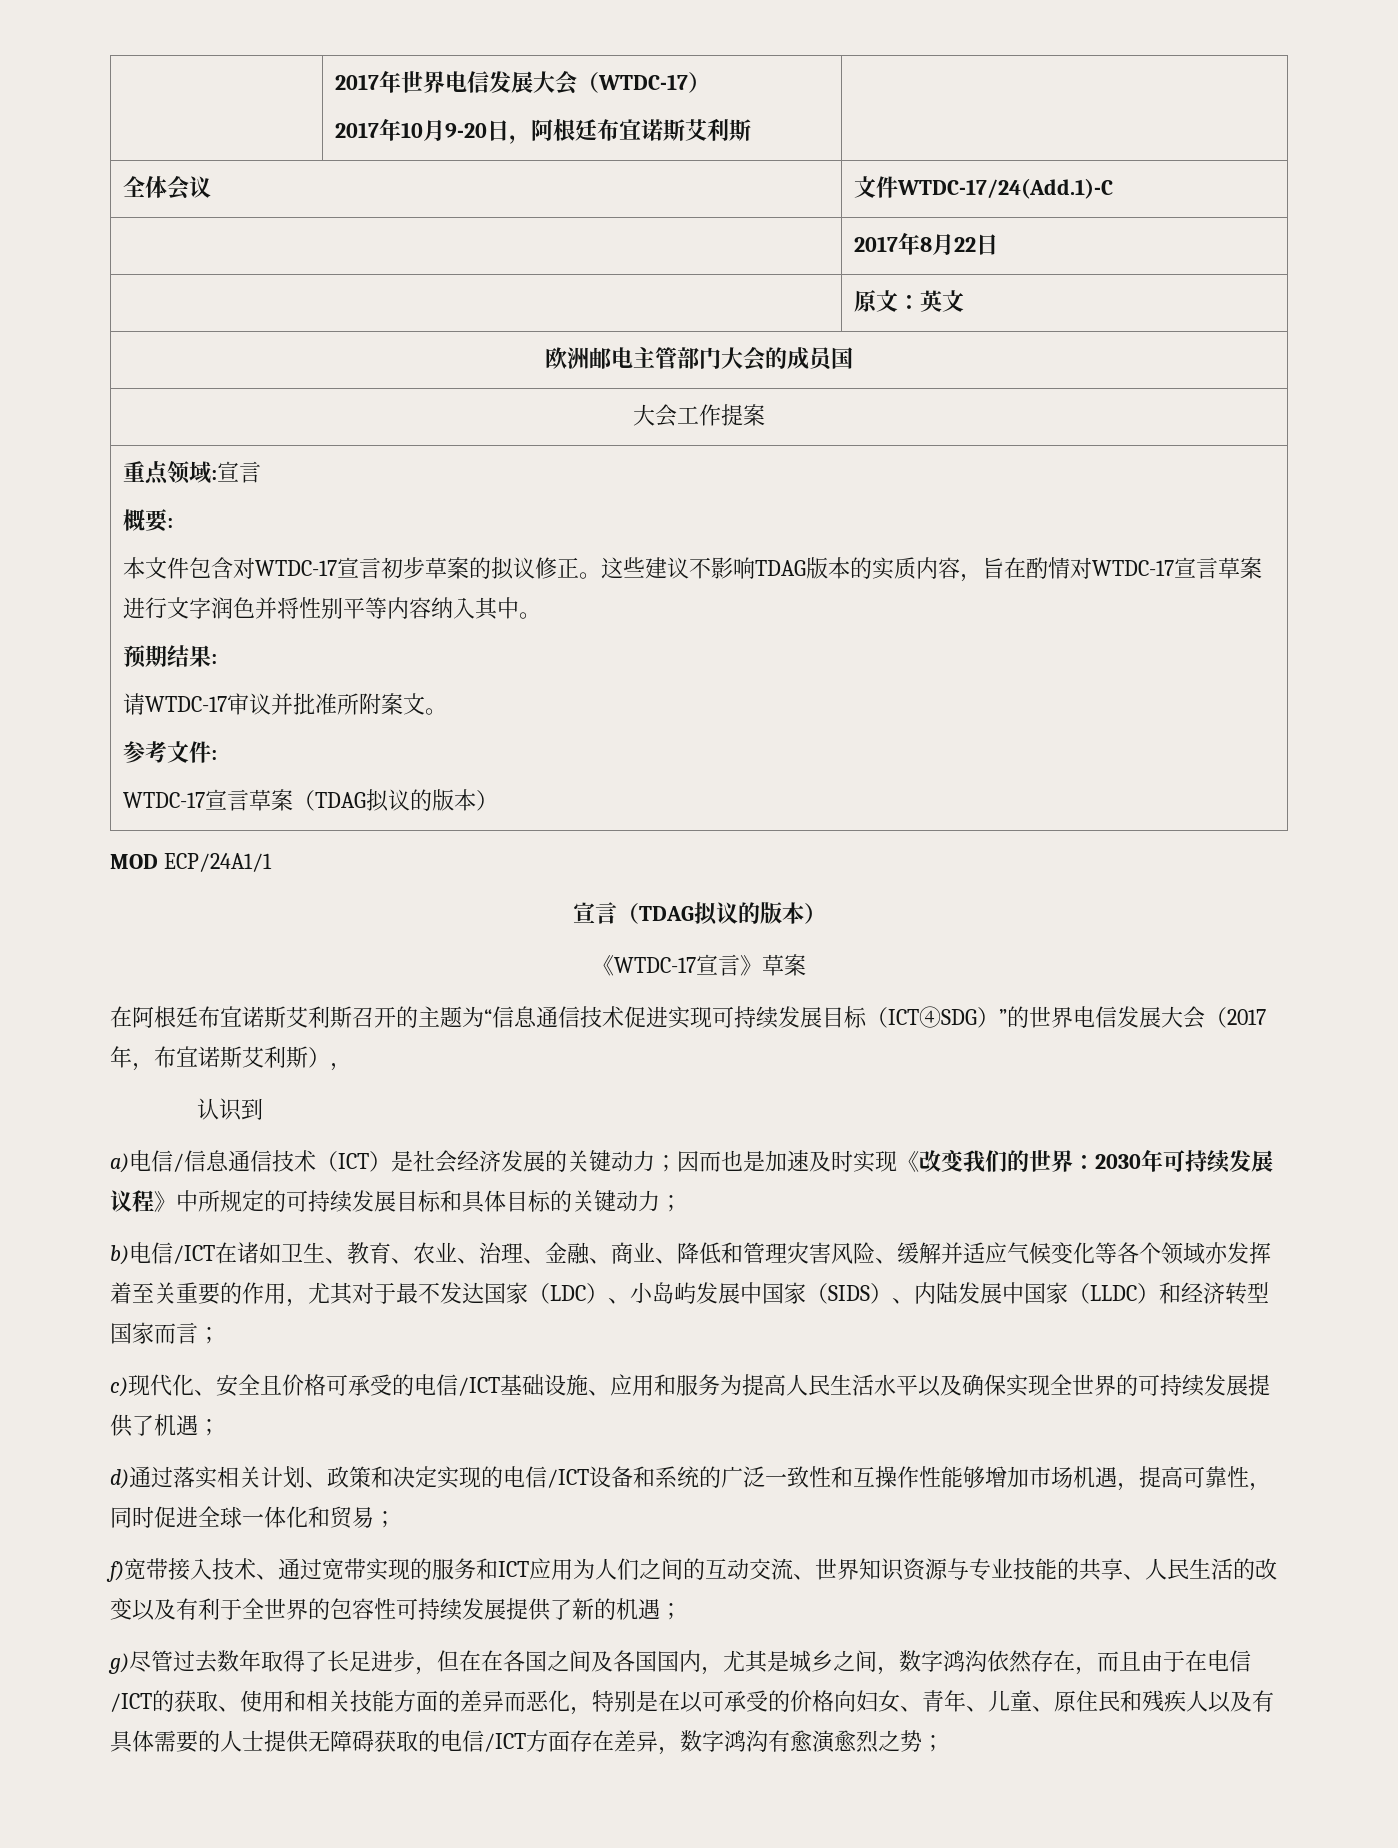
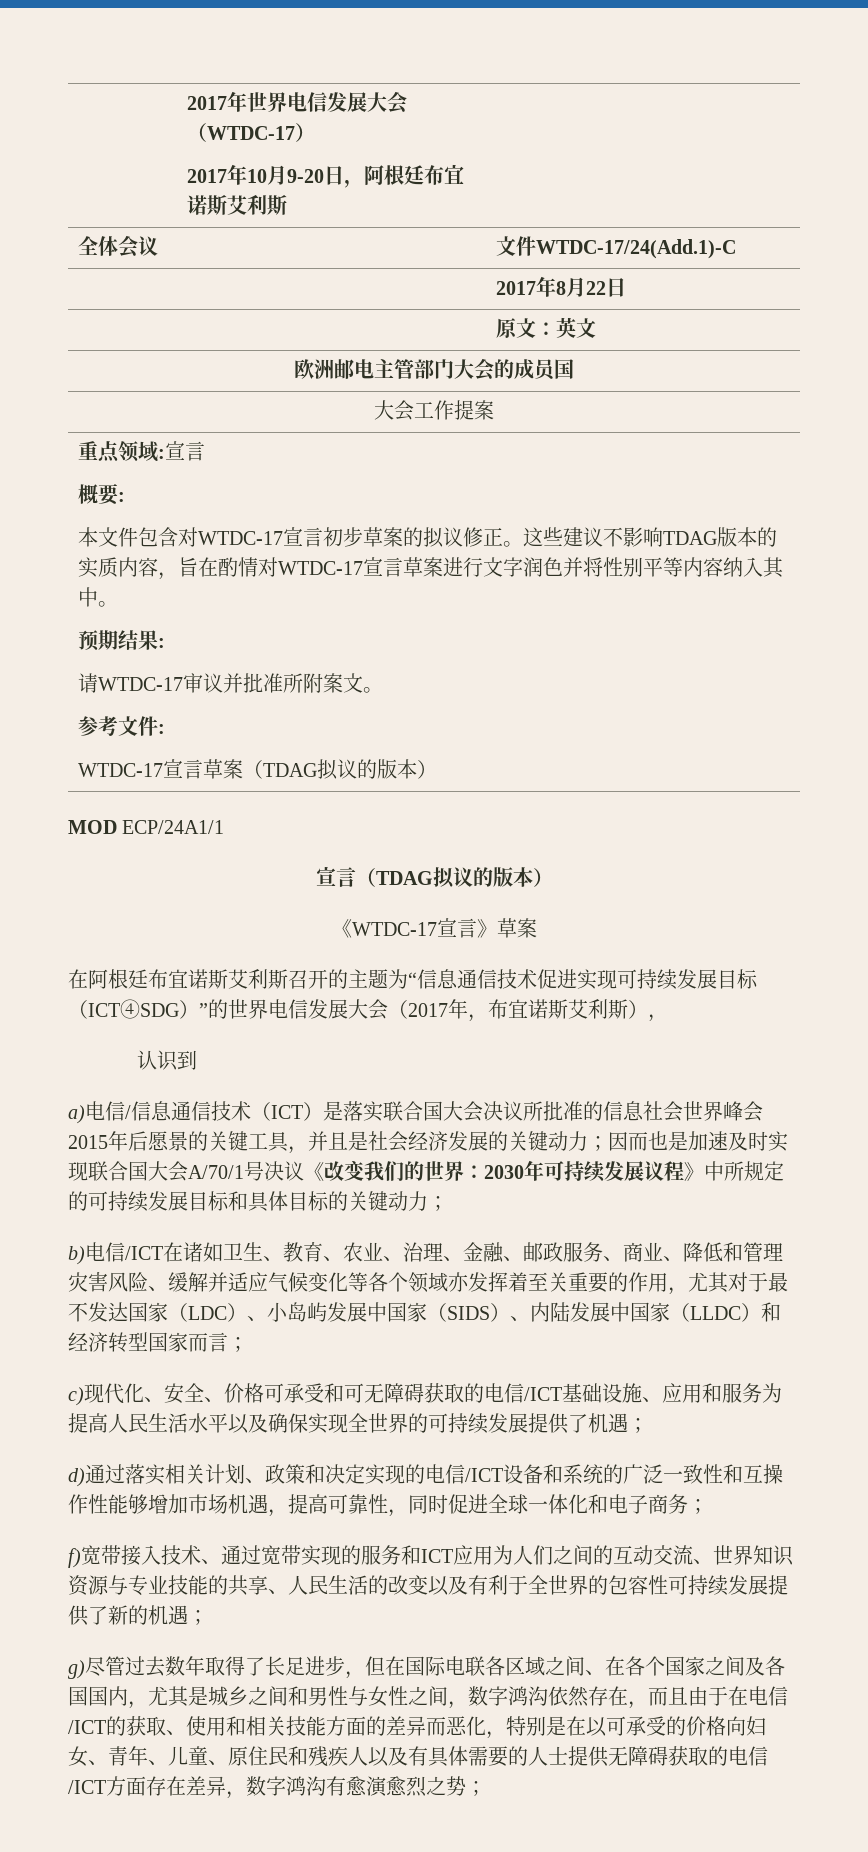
(413, 1161) none -> [343,1101,763,1122] [68,1131,368,1154] 落实联合国大会决议所批准的信息社会世界峰会2015年后愿景的关键工具，并且是
(897, 1161) none -> [88,1161,304,1182] 联合国大会A/70/1号决议
(611, 1261) none -> [523,1242,623,1262] 邮政服务、
[260,1375,282,1395] 且 -> [204,1397,224,1402] 、
(392, 1385) none -> [324,1383,464,1403] 和可无障碍获取
[330,1506,374,1529] 贸易 -> [608,1494,688,1514] 电子商务
[481,1650,547,1672] 在各国 -> [405,1656,705,1676] 国际电联各区域之间、在各个国家
(877, 1661) none -> [288,1686,448,1707] 和男性与女性之间

